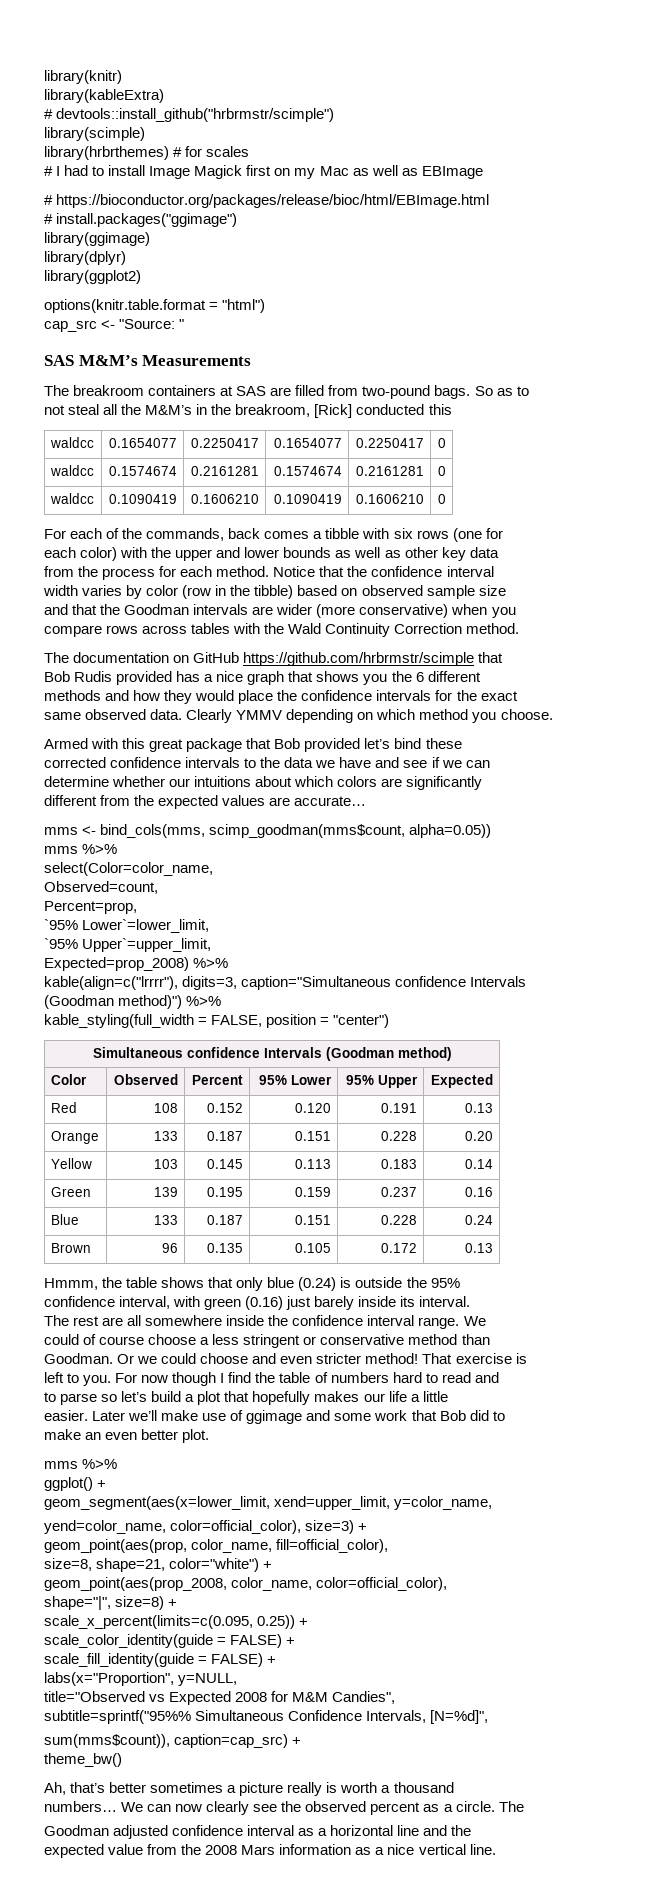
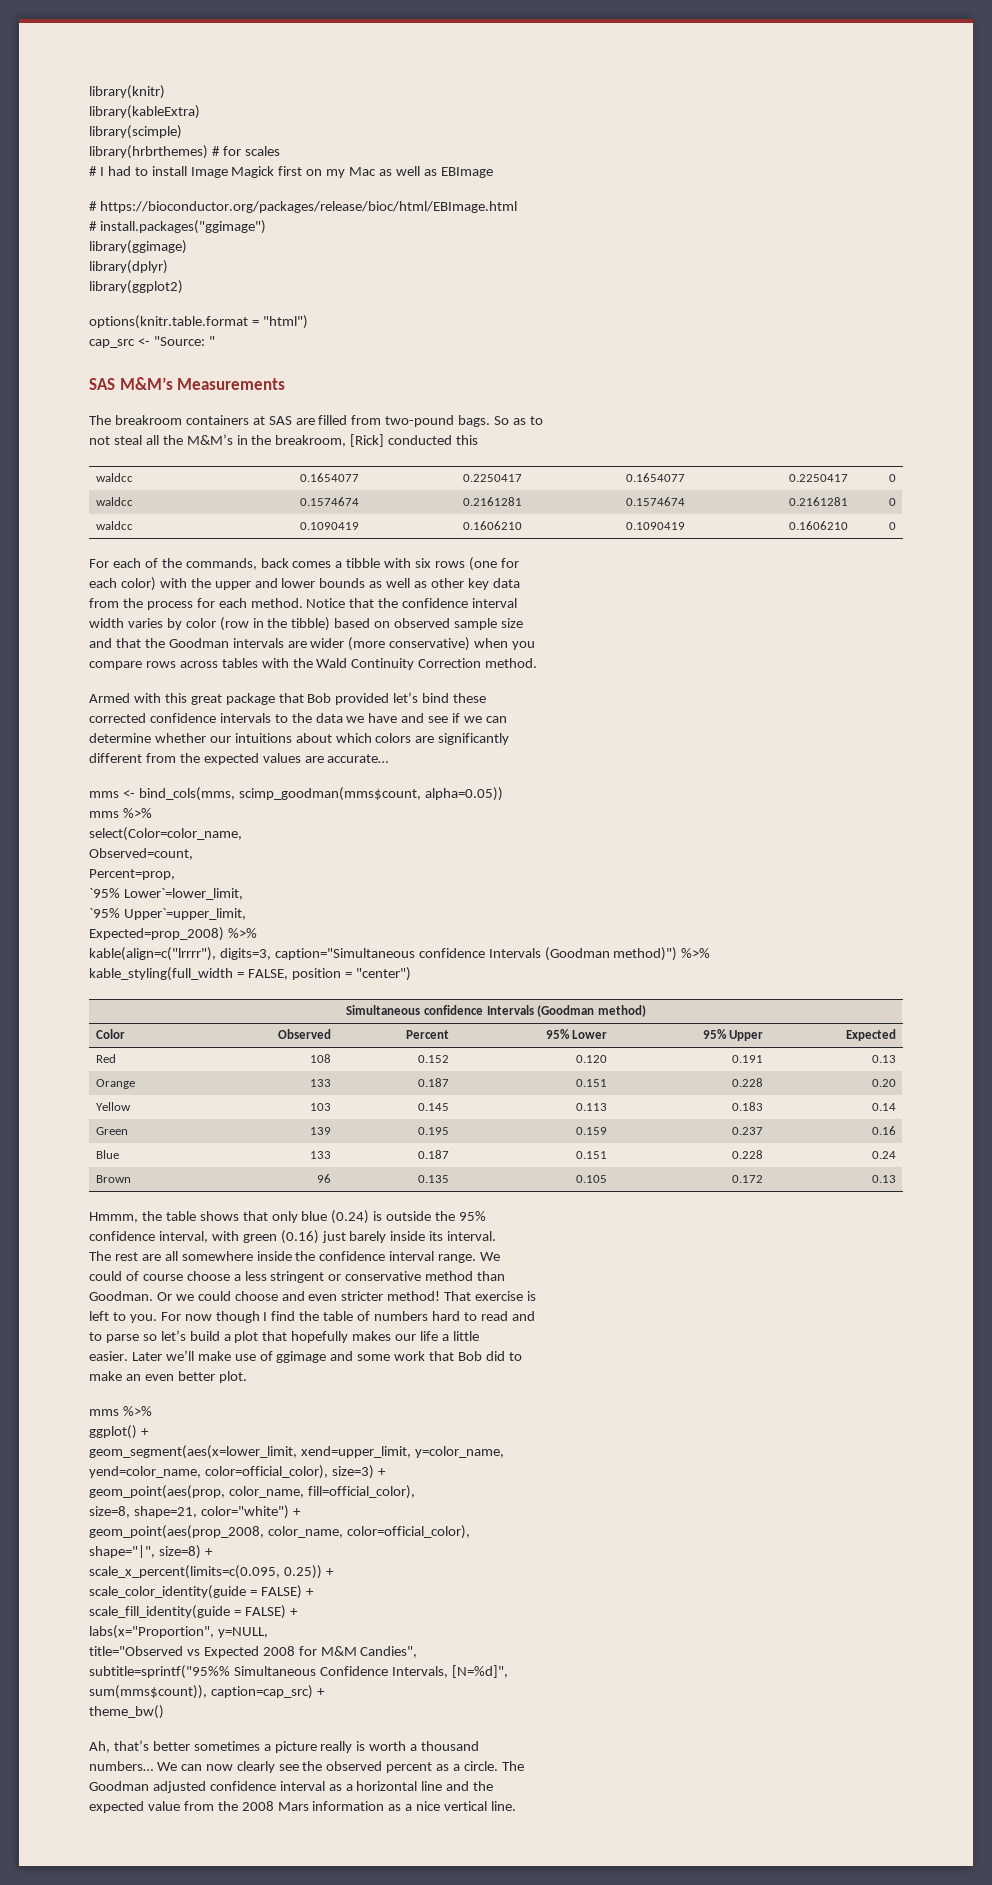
[44,108,335,122] // # devtools::install_github("hrbrmstr/scimple") -> (200, 112) none
[44,652,504,666] [44,671,481,685] [44,690,518,704] [44,709,553,723] // The documentation on GitHub https://github.com/hrbrmstr/scimple that // Bob Rudis provided has a nice graph that shows you the 6 different // methods and how they would place the confidence intervals for the exact // same observed data. Clearly YMMV depending on which method you choose. -> (538, 663) none

